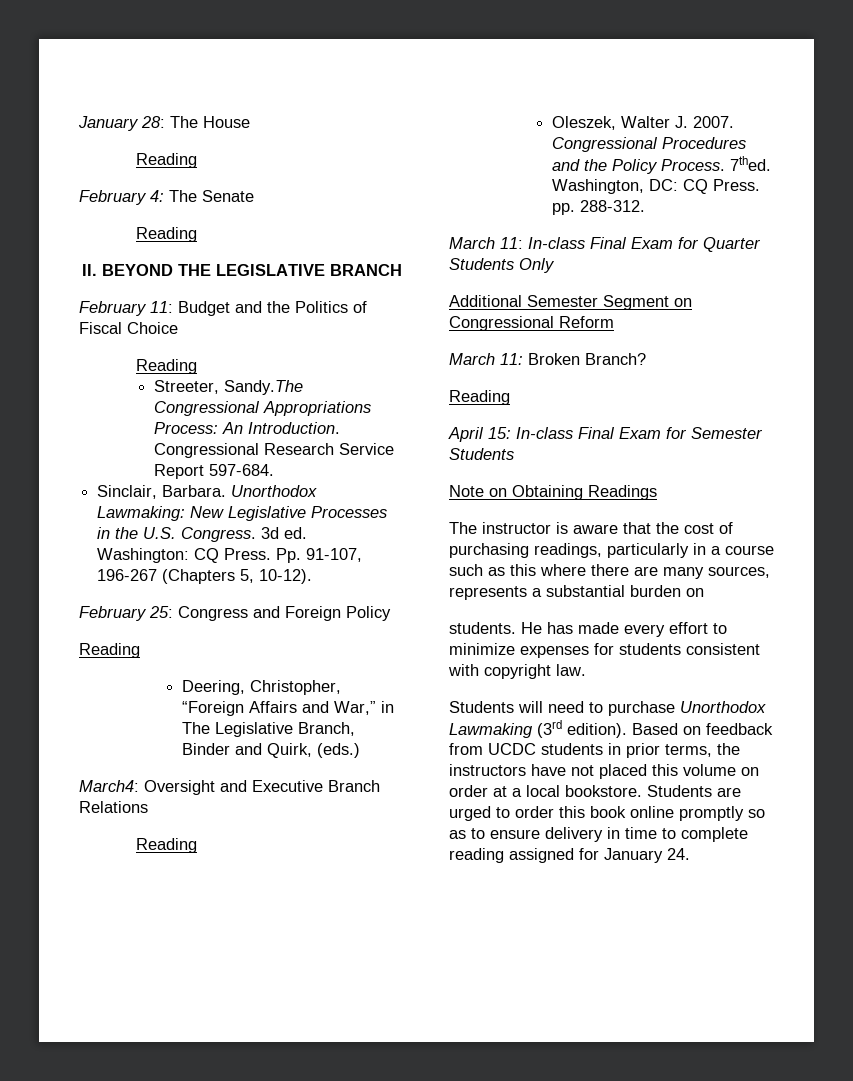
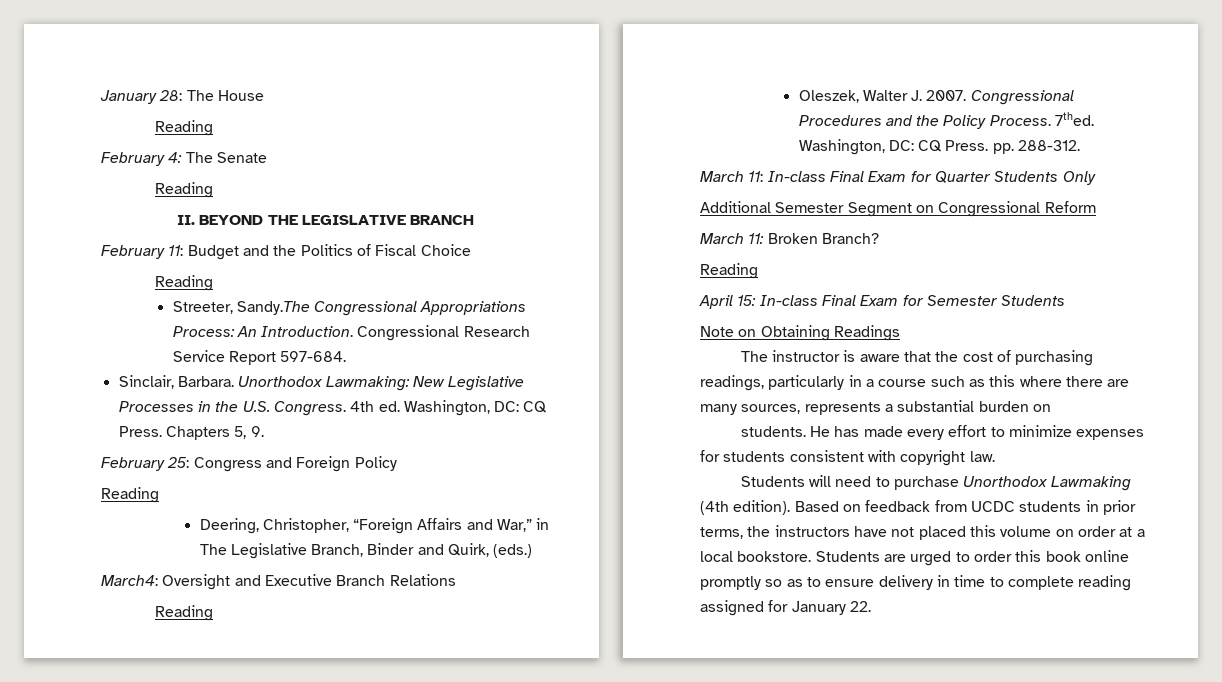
[261,527,308,539] [97,548,363,563] [97,569,313,584] 3d ed. Washington: CQ Press. Pp. 91-107, 196-267 (Chapters 5, 10-12). -> [350,400,548,416] [118,426,264,440] 4th ed. Washington, DC: CQ Press. Chapters 5, 9.
[537,720,562,738] (3rd -> [700,501,729,515] (4th
[667,848,690,860] 24. -> [849,601,871,612] 22.

